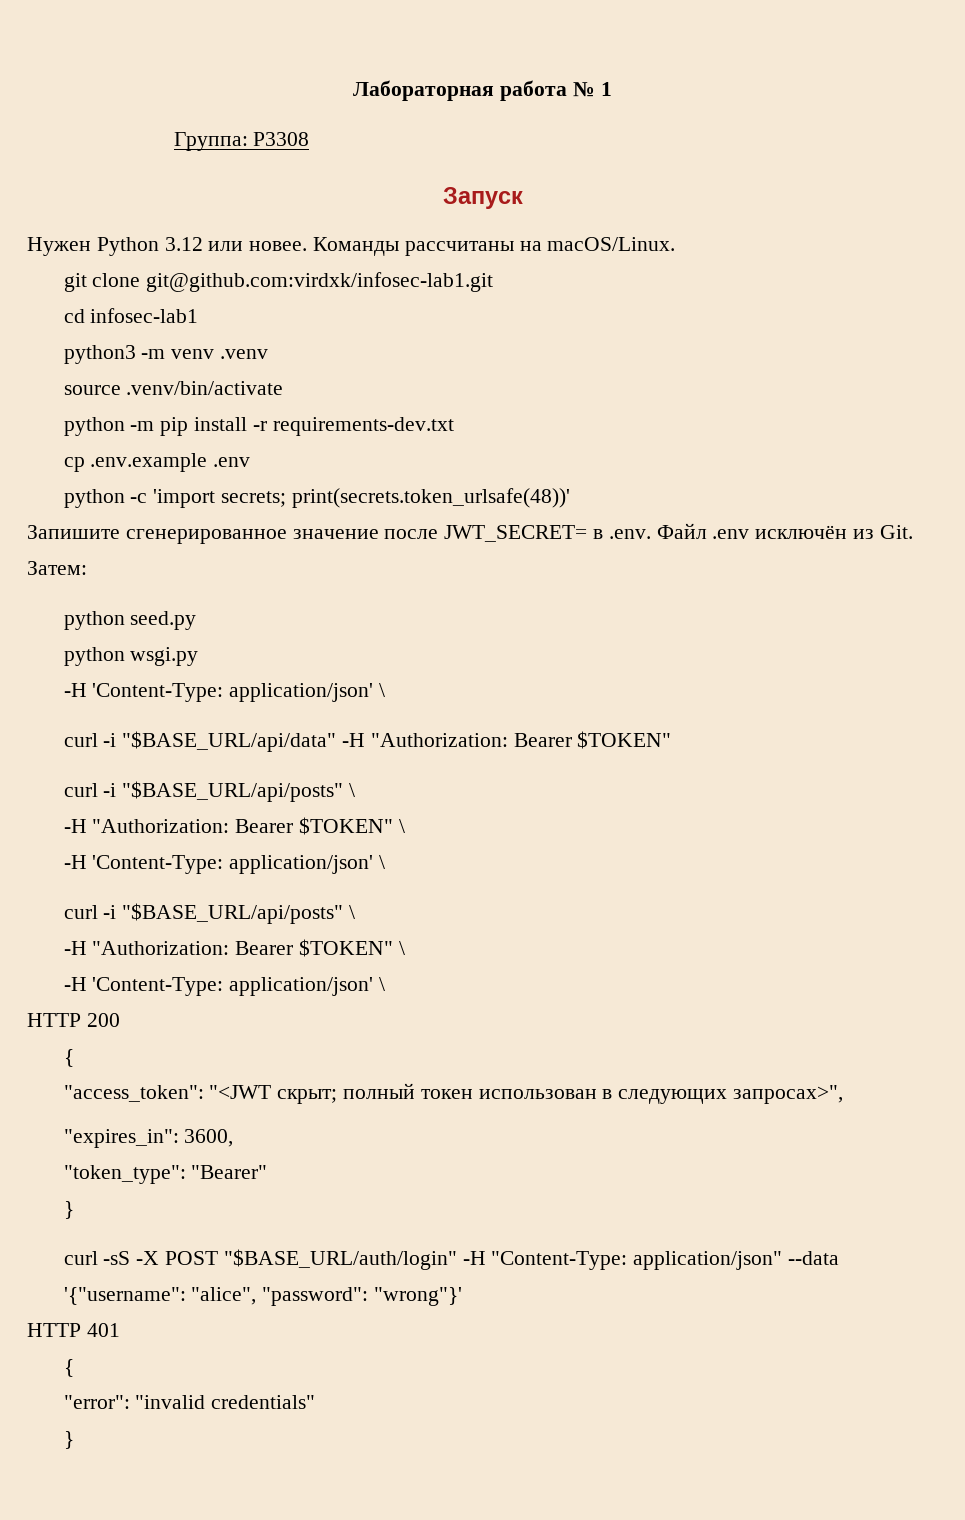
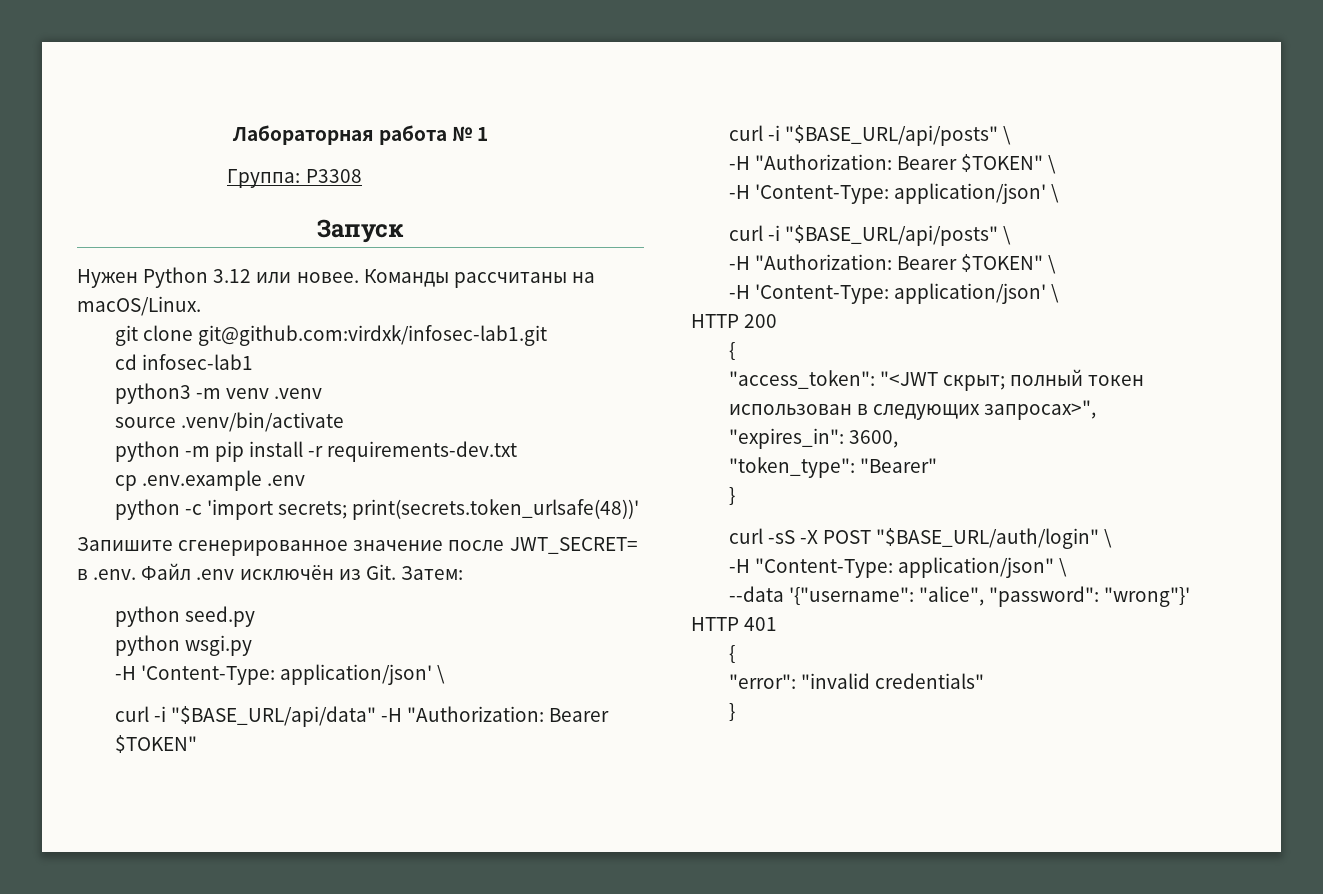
(457, 1259) none -> [1104,529,1113,548] \ //
(783, 1260) none -> [1058,558,1067,577] \ //

